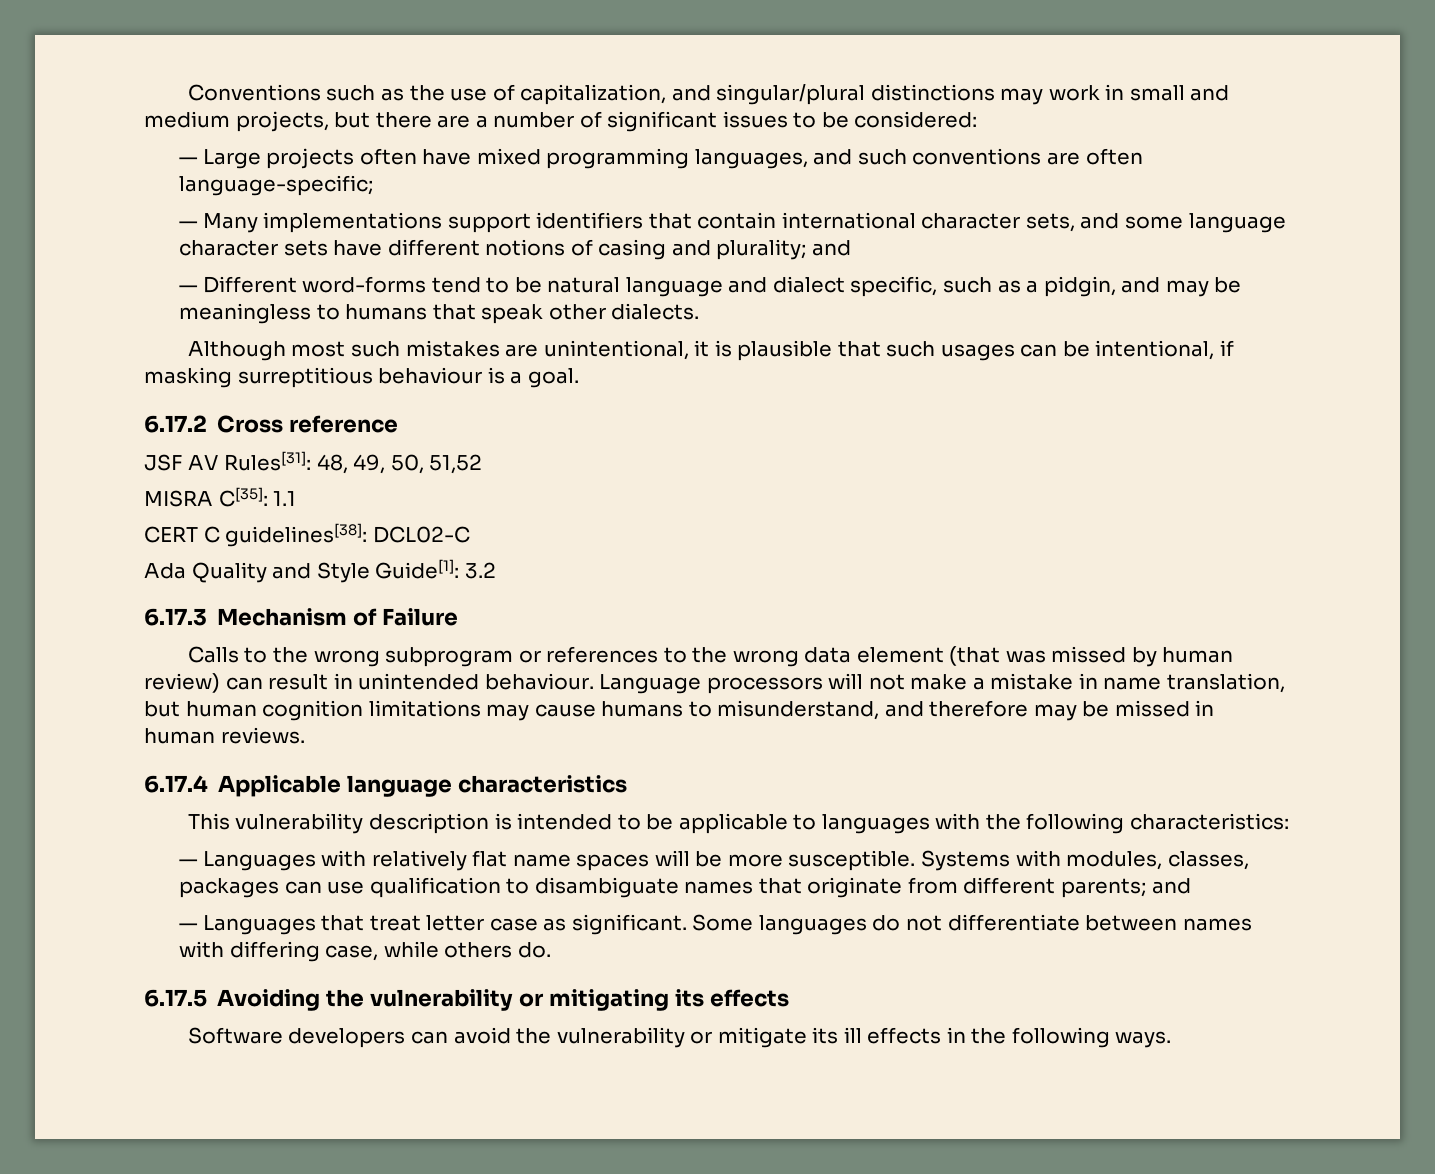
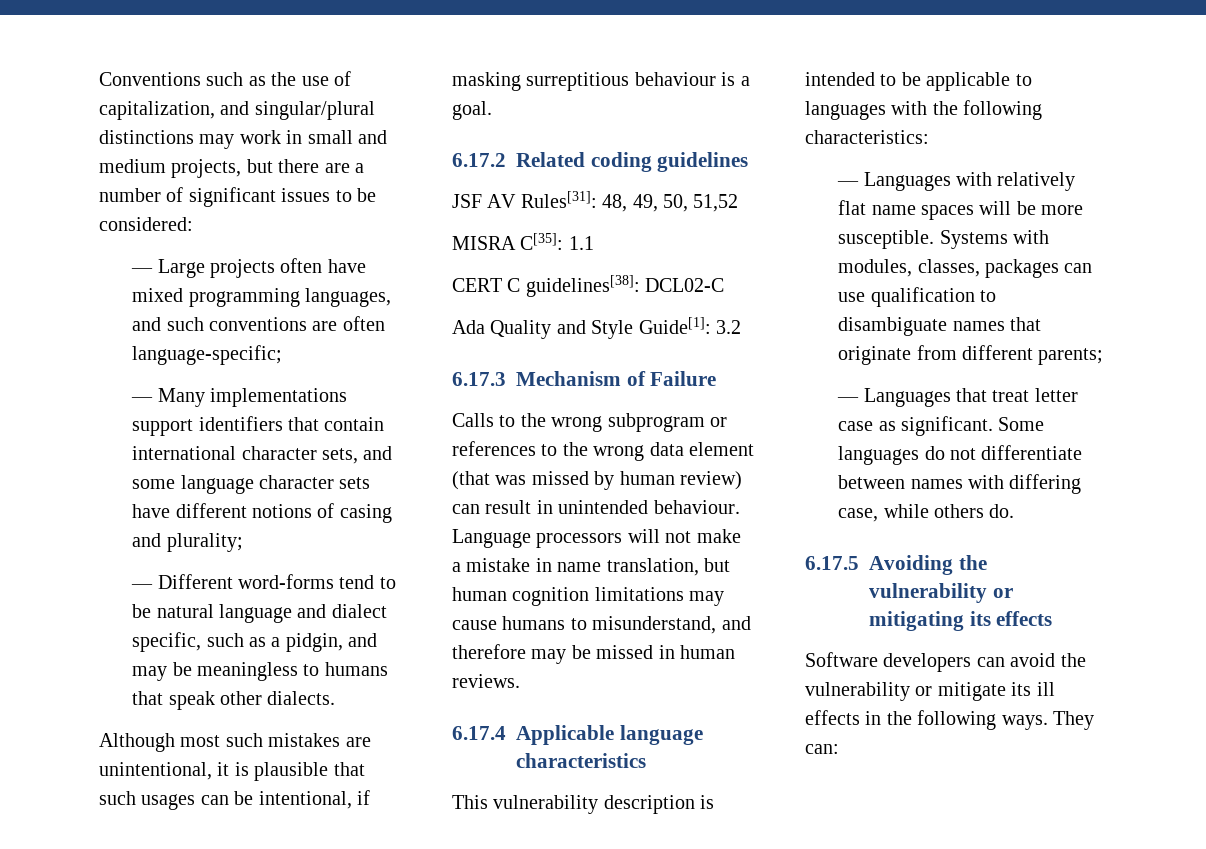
[811,240,851,256] and -> (243, 542) none
[217,415,399,433] Cross reference -> [516,152,749,172] Related coding guidelines
[1151,878,1191,894] and -> (1104, 356) none
(1172, 1039) none -> [1053,711,1094,730] [805,744,839,754] They can:

